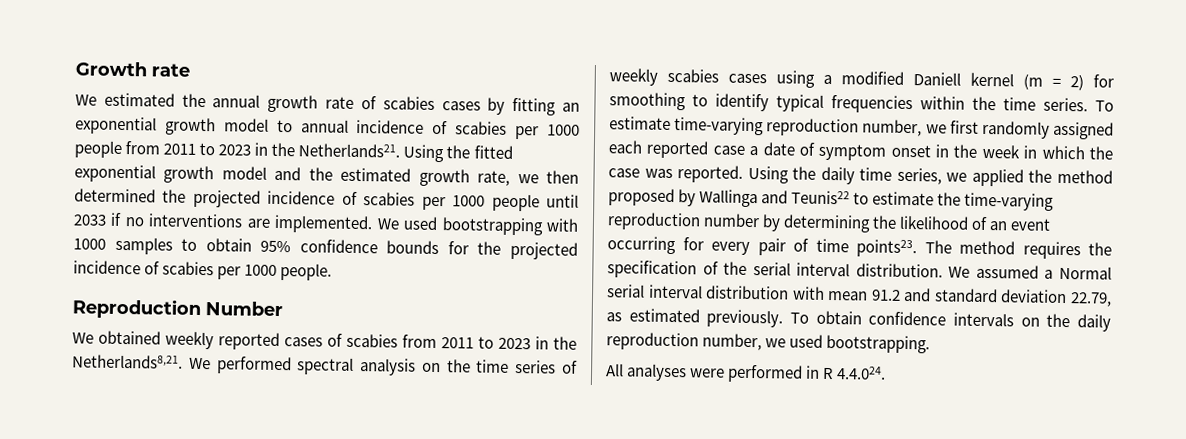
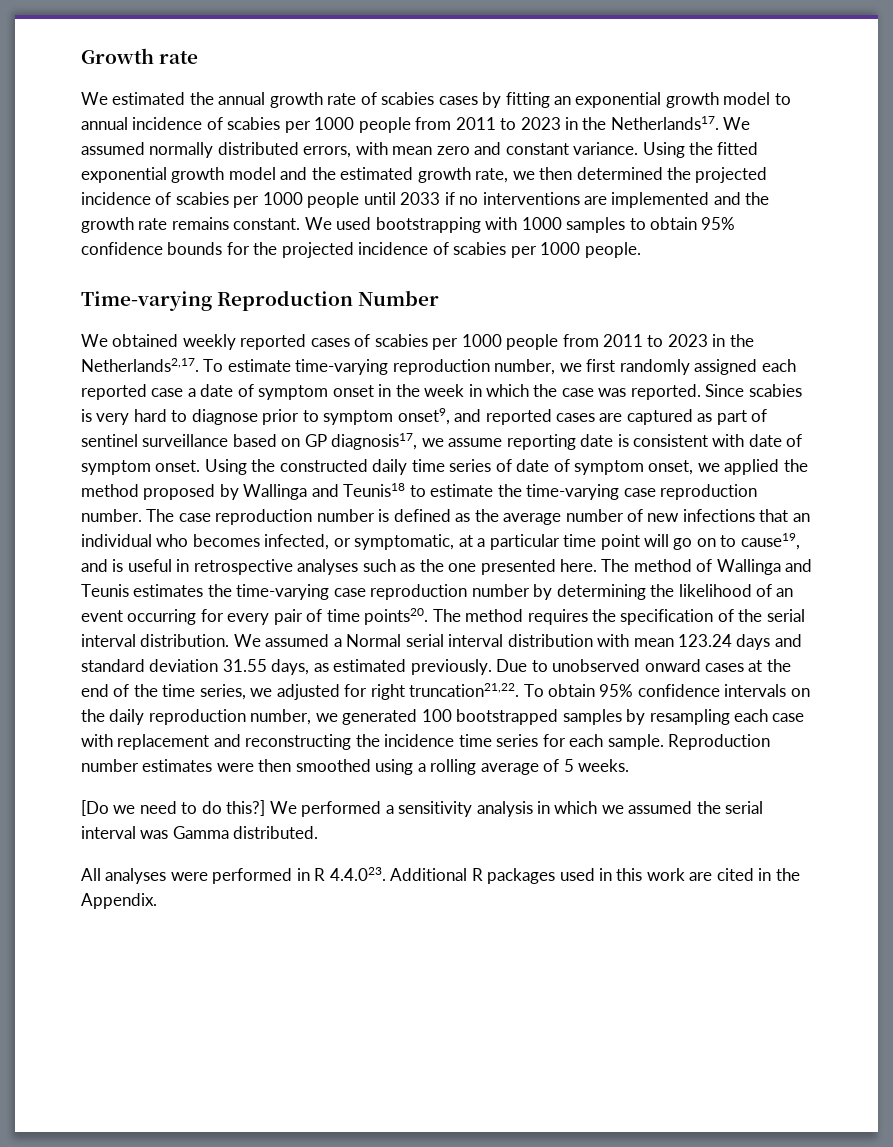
[298,143,401,158] Netherlands21. -> [610,116,751,130] [81,142,639,158] Netherlands17. We assumed normally distributed errors, with mean zero and constant variance.
[274,214,374,234] implemented. -> [611,192,770,208] [81,217,301,233] implemented and the growth rate remains constant.
(333, 272) none -> [81,291,212,311] Time-varying
[402,334,577,350] [72,354,578,376] [609,68,1114,91] [609,92,1088,114] from 2011 to 2023 in the Netherlands8,21. We performed spectral analysis on the time series of weekly scabies cases using a modified Daniell kernel (m = 2) for smoothing to identify typical frequencies within the time series. -> [432,334,754,350] [81,358,199,372] per 1000 people from 2011 to 2023 in the Netherlands2,17.
[747,165,817,184] Using the -> [705,384,802,397] [81,408,768,425] [81,433,803,450] [81,459,368,475] Since scabies is very hard to diagnose prior to symptom onset9, and reported cases are captured as part of sentinel surveillance based on GP diagnosis17, we assume reporting date is consistent with date of symptom onset. Using the constructed
[896,167,942,185] series, -> [449,459,694,475] series of date of symptom onset,
[791,190,851,205] Teunis22 -> [343,483,406,497] Teunis18
(1055, 201) none -> [623,484,758,500] [81,509,810,525] [81,533,800,550] [81,559,813,575] [81,584,366,600] case reproduction number. The case reproduction number is defined as the average number of new infections that an individual who becomes infected, or symptomatic, at a particular time point will go on to cause19, and is useful in retrospective analyses such as the one presented here. The method of Wallinga and Teunis estimates the time-varying case
[856,239,917,258] points23. -> [364,608,429,625] points20.
[870,289,901,301] 91.2 -> [678,634,771,650] 123.24 days
[1070,292,1112,307] 22.79, -> [222,659,310,675] 31.55 days,
(784, 318) none -> [496,659,791,672] [81,683,520,700] Due to unobserved onward cases at the end of the time series, we adjusted for right truncation21,22.
(862, 317) none -> [599,684,634,697] 95%
[789,334,931,354] used bootstrapping. -> [342,709,805,725] [81,734,771,750] [81,759,630,775] [81,800,764,817] [81,826,319,839] generated 100 bootstrapped samples by resampling each case with replacement and reconstructing the incidence time series for each sample. Reproduction number estimates were then smoothed using a rolling average of 5 weeks. // [Do we need to do this?] We performed a sensitivity analysis in which we assumed the serial interval was Gamma distributed.
[836,366,887,380] 4.4.024. -> [329,867,800,884] [81,893,157,909] 4.4.023. Additional R packages used in this work are cited in the Appendix.

